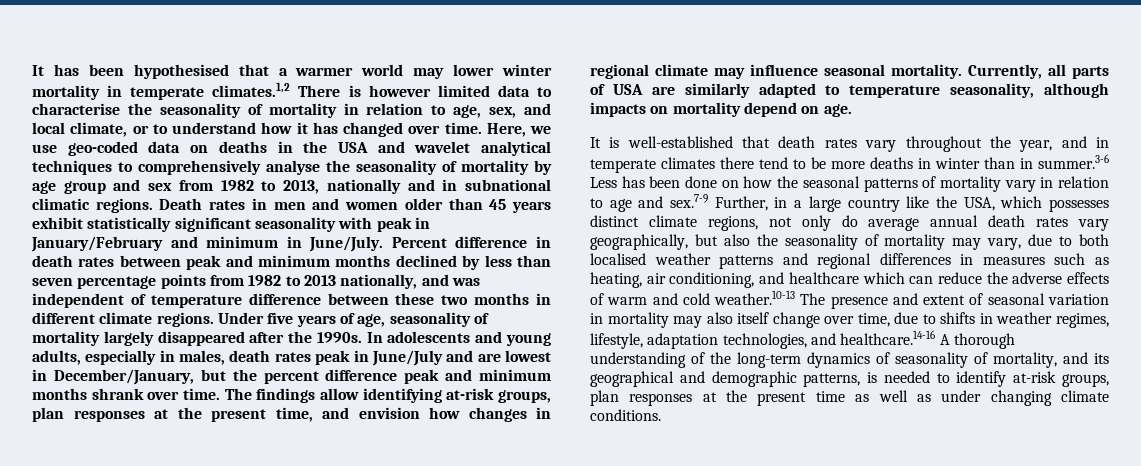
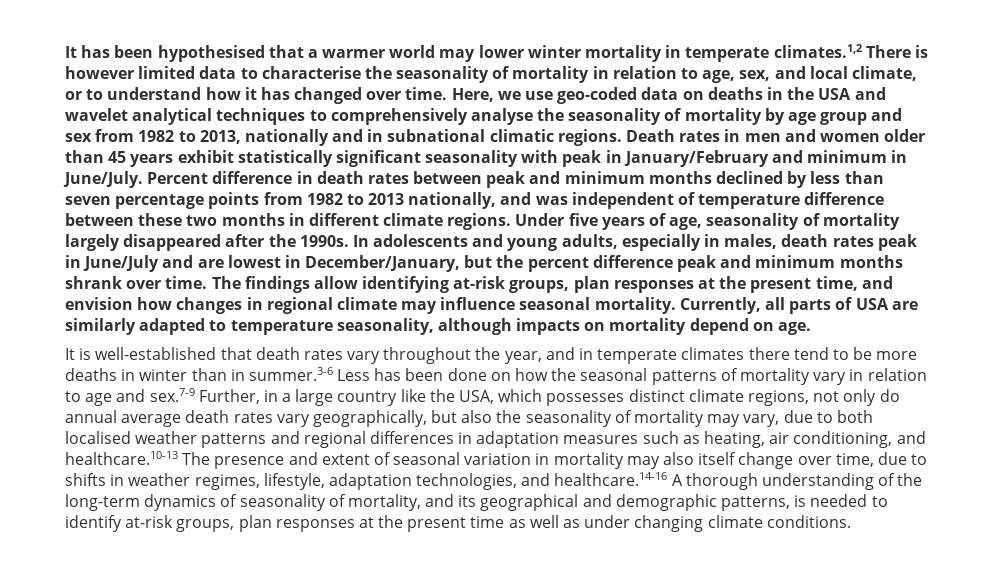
[868,215,979,231] average annual -> [65,410,182,427] annual average
(974, 259) none -> [476,431,560,448] adaptation
[788,272,1109,284] [590,290,796,305] healthcare which can reduce the adverse effects of warm and cold weather.10-13 -> [65,451,178,465] healthcare.10-13

